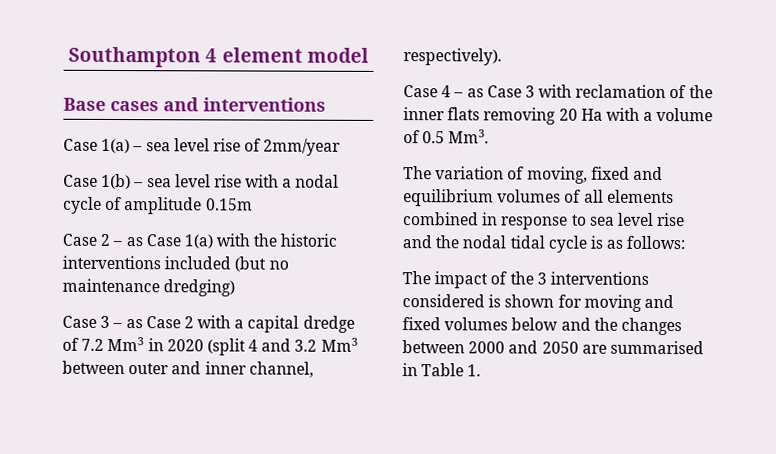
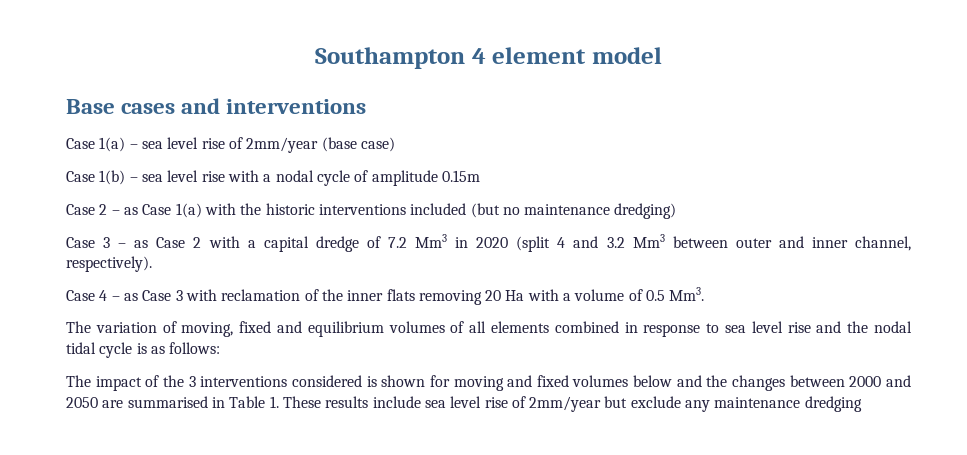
(342, 147) none -> [321,137,395,152] (base case)
(482, 370) none -> [282,396,862,412] These results include sea level rise of 2mm/year but exclude any maintenance dredging

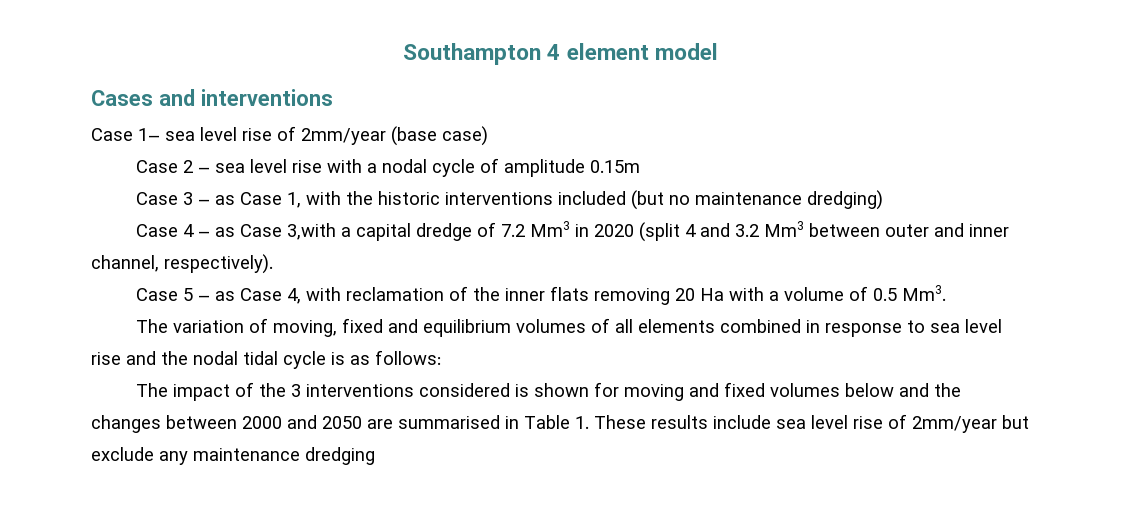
[66,99,176,114] Base cases -> [91,90,153,106] Cases
[99,137,138,152] 1(a) – -> [138,128,160,141] 1–
[99,170,126,185] 1(b) -> [183,160,194,173] 2
[99,203,202,218] 2 – as Case 1(a) -> [183,192,302,208] 3 – as Case 1,
[103,236,240,248] 3 – as Case 2 with -> [183,223,337,240] 4 – as Case 3,with
[99,290,183,301] 4 – as Case 3 -> [183,288,302,304] 5 – as Case 4,

